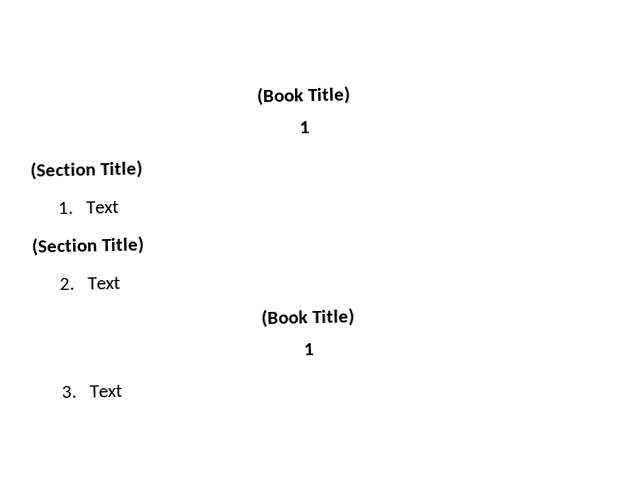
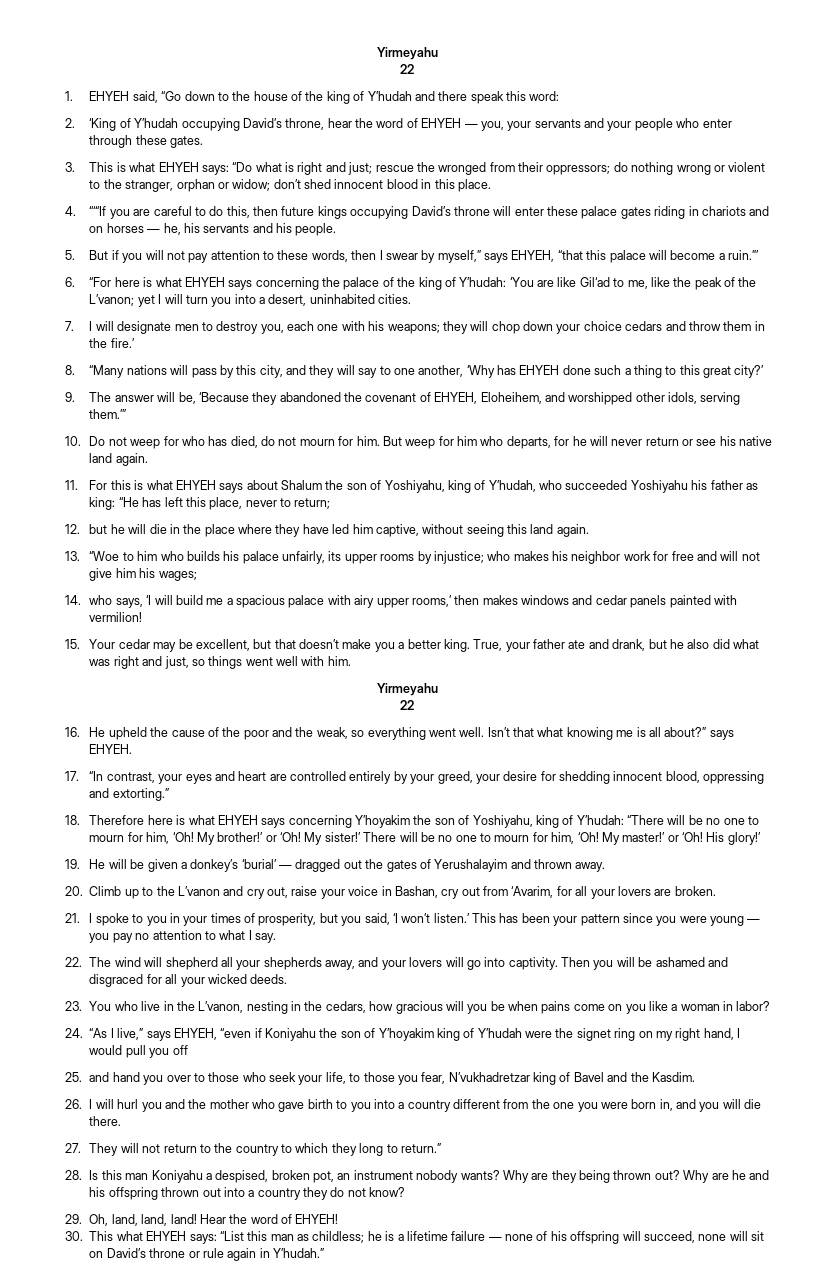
[256,85,351,106] [298,121,310,134] [30,159,143,180] [58,200,120,215] [31,235,145,256] [59,276,121,291] [261,307,355,328] [302,343,315,356] [61,384,123,399] (Book Title) // 1 // (Section Title) // 1. Text // (Section Title) // 2. Text // (Book Title) // 1 // 3. Text -> [376,47,438,60] [400,64,414,74] [64,91,560,104] [64,118,732,131] [89,135,204,148] [64,162,766,175] [89,179,491,192] [64,206,770,219] [89,223,337,236] [64,250,760,263] [64,277,757,290] [89,294,412,307] [64,321,765,334] [89,338,135,348] [64,365,765,378] [64,392,741,405] [89,409,127,419] [64,436,773,449] [89,453,148,466] [64,480,758,493] [89,497,331,510] [64,524,589,537] [64,551,760,564] [89,568,197,581] [64,595,737,608] [89,612,143,622] [64,639,760,652] [89,656,351,669] [376,683,438,696] [400,700,414,710] [64,727,734,740] [89,744,133,754] [64,771,765,784] [89,788,169,801] [64,815,759,828] [89,832,761,845] [64,859,606,872] [64,886,716,899] [64,913,761,926] [89,930,277,943] [64,957,728,970] [89,974,288,987] [64,1001,771,1014] [64,1028,741,1041] [89,1045,188,1058] [64,1072,695,1085] [64,1099,762,1112] [89,1116,122,1126] [64,1143,441,1156] [64,1170,770,1183] [89,1187,406,1200] [64,1214,339,1226] [64,1231,765,1244] [89,1248,325,1261] Yirmeyahu // 22 // 1. EHYEH said, “Go down to the house of the king of Y’hudah and there speak this word: // 2. ‘King of Y’hudah occupying David’s throne, hear the word of EHYEH — you, your servants and your people who enter through these gates. // 3. This is what EHYEH says: “Do what is right and just; rescue the wronged from their oppressors; do nothing wrong or violent to the stranger, orphan or widow; don’t shed innocent blood in this place. // 4. “‘“If you are careful to do this, then future kings occupying David’s throne will enter these palace gates riding in chariots and on horses — he, his servants and his people. // 5. But if you will not pay attention to these words, then I swear by myself,” says EHYEH, “that this palace will become a ruin.”’ // 6. “For here is what EHYEH says concerning the palace of the king of Y’hudah: ‘You are like Gil‘ad to me, like the peak of the L’vanon; yet I will turn you into a desert, uninhabited cities. // 7. I will designate men to destroy you, each one with his weapons; they will chop down your choice cedars and throw them in the fire.’ // 8. “Many nations will pass by this city, and they will say to one another, ‘Why has EHYEH done such a thing to this great city?’ // 9. The answer will be, ‘Because they abandoned the covenant of EHYEH, Eloheihem, and worshipped other idols, serving them.’” // 10. Do not weep for who has died, do not mourn for him. But weep for him who departs, for he will never return or see his native land again. // 11. For this is what EHYEH says about Shalum the son of Yoshiyahu, king of Y’hudah, who succeeded Yoshiyahu his father as king: “He has left this place, never to return; // 12. but he will die in the place where they have led him captive, without seeing this land again. // 13. “Woe to him who builds his palace unfairly, its upper rooms by injustice; who makes his neighbor work for free and will not give him his wages; // 14. who says, ‘I will build me a spacious palace with airy upper rooms,’ then makes windows and cedar panels painted with vermilion! // 15. Your cedar may be excellent, but that doesn’t make you a better king. True, your father ate and drank, but he also did what was right and just, so things went well with him. // Yirmeyahu // 22 // 16. He upheld the cause of the poor and the weak, so everything went well. Isn’t that what knowing me is all about?” says EHYEH. // 17. “In contrast, your eyes and heart are controlled entirely by your greed, your desire for shedding innocent blood, oppressing and extorting.” // 18. Therefore here is what EHYEH says concerning Y’hoyakim the son of Yoshiyahu, king of Y’hudah: “There will be no one to mourn for him, ‘Oh! My brother!’ or ‘Oh! My sister!’ There will be no one to mourn for him, ‘Oh! My master!’ or ‘Oh! His glory!’ // 19. He will be given a donkey’s ‘burial’ — dragged out the gates of Yerushalayim and thrown away. // 20. Climb up to the L’vanon and cry out, raise your voice in Bashan, cry out from ‘Avarim, for all your lovers are broken. // 21. I spoke to you in your times of prosperity, but you said, ‘I won’t listen.’ This has been your pattern since you were young — you pay no attention to what I say. // 22. The wind will shepherd all your shepherds away, and your lovers will go into captivity. Then you will be ashamed and disgraced for all your wicked deeds. // 23. You who live in the L’vanon, nesting in the cedars, how gracious will you be when pains come on you like a woman in labor? // 24. “As I live,” says EHYEH, “even if Koniyahu the son of Y’hoyakim king of Y’hudah were the signet ring on my right hand, I would pull you off // 25. and hand you over to those who seek your life, to those you fear, N’vukhadretzar king of Bavel and the Kasdim. // 26. I will hurl you and the mother who gave birth to you into a country different from the one you were born in, and you will die there. // 27. They will not return to the country to which they long to return.” // 28. Is this man Koniyahu a despised, broken pot, an instrument nobody wants? Why are they being thrown out? Why are he and his offspring thrown out into a country they do not know? // 29. Oh, land, land, land! Hear the word of EHYEH! // 30. This what EHYEH says: “List this man as childless; he is a lifetime failure — none of his offspring will succeed, none will sit on David’s throne or rule again in Y’hudah.”

